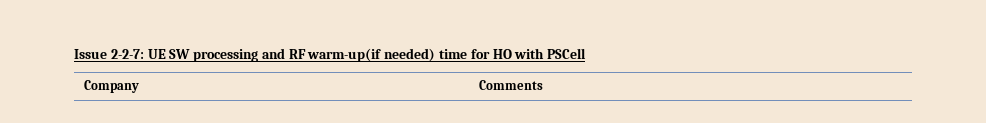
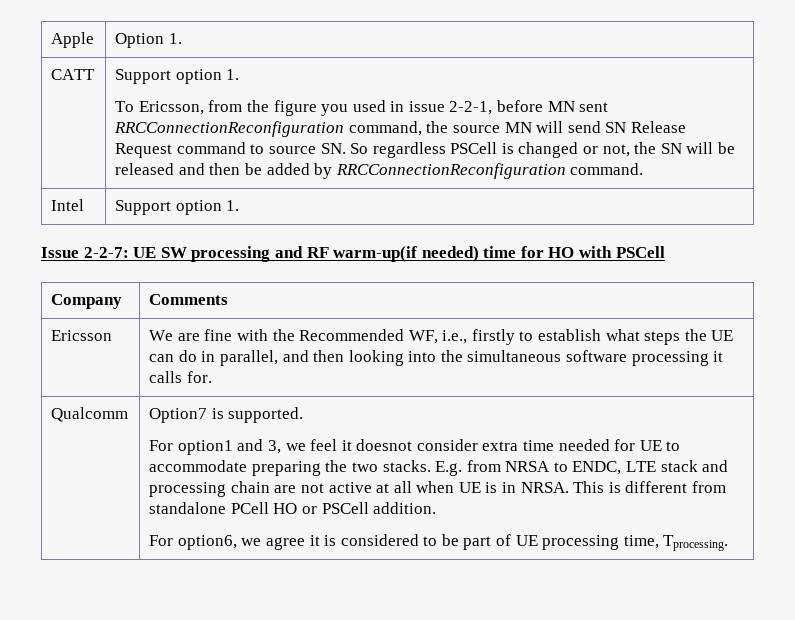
(74, 54) none -> [51,32,95,48] [115,33,182,48] [51,69,96,80] [115,69,240,84] [115,100,609,116] [114,121,686,137] [115,142,736,158] [115,163,644,179] [51,199,85,211] [115,200,240,215] Apple | Option 1. // CATT | Support option 1. // To Ericsson, from the figure you used in issue 2-2-1, before MN sent RRCConnectionReconfiguration command, the source MN will send SN Release Request command to source SN. So regardless PSCell is changed or not, the SN will be released and then be added by RRCConnectionReconfiguration command. // Intel | Support option 1. //
(544, 85) none -> [51,330,113,341] [149,329,734,345] [149,350,724,366] [149,371,212,383] [51,407,129,422] [149,407,304,423] [149,439,681,455] [149,460,729,476] [149,481,727,497] [149,502,437,514] [149,534,729,551] // Ericsson | We are fine with the Recommended WF, i.e., firstly to establish what steps the UE can do in parallel, and then looking into the simultaneous software processing it calls for. // Qualcomm | Option7 is supported. // For option1 and 3, we feel it doesnot consider extra time needed for UE to accommodate preparing the two stacks. E.g. from NRSA to ENDC, LTE stack and processing chain are not active at all when UE is in NRSA. This is different from standalone PCell HO or PSCell addition. // For option6, we agree it is considered to be part of UE processing time, Tprocessing.

